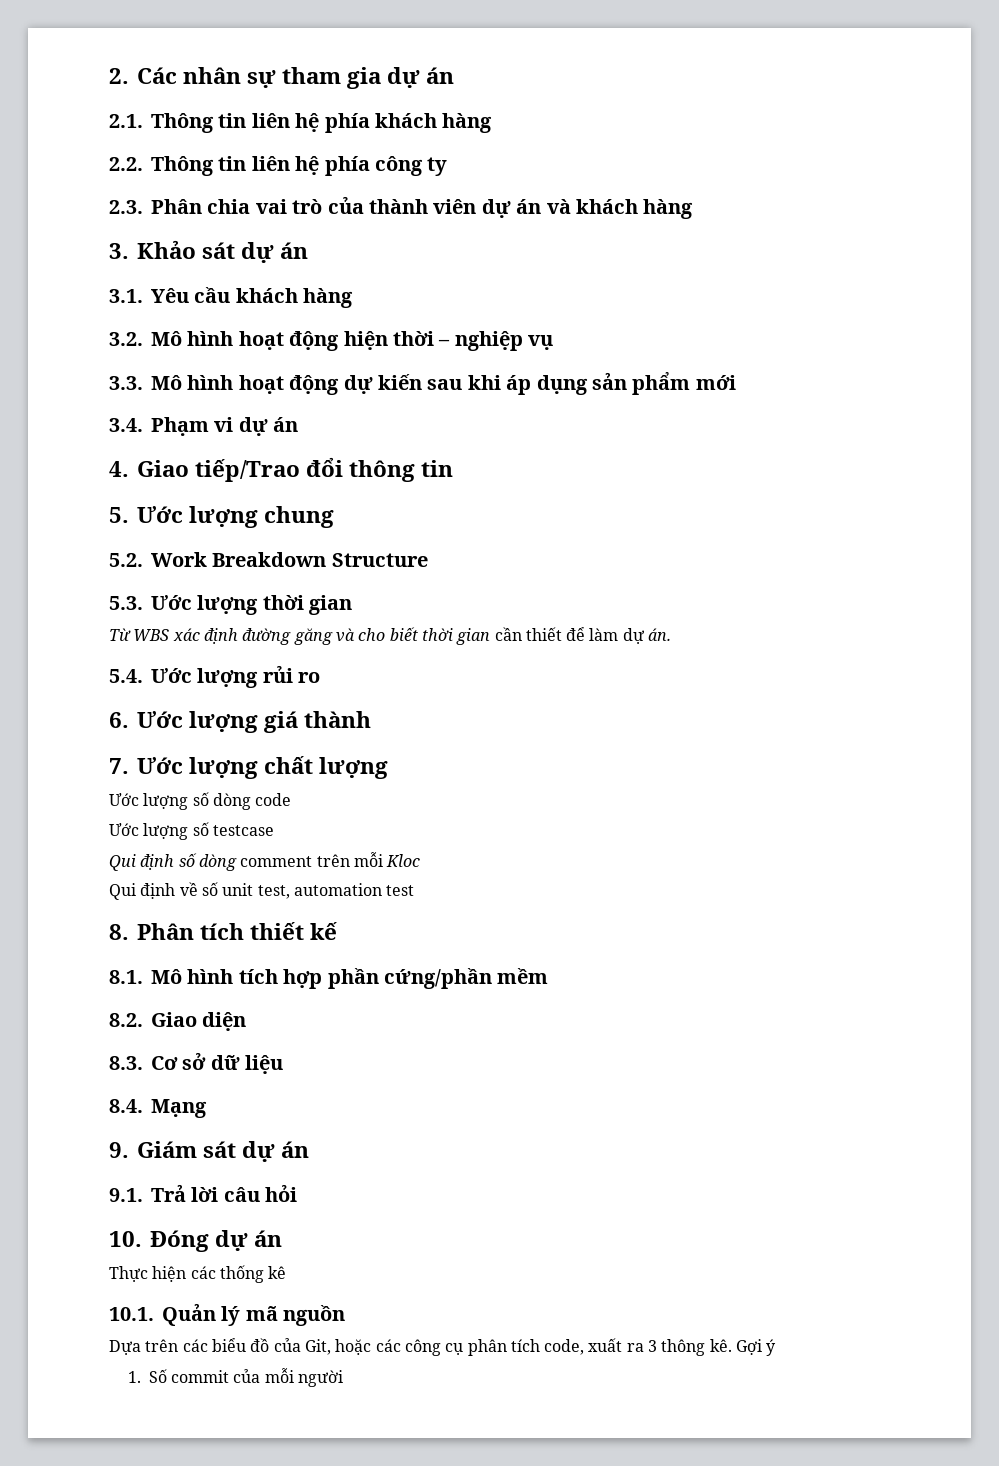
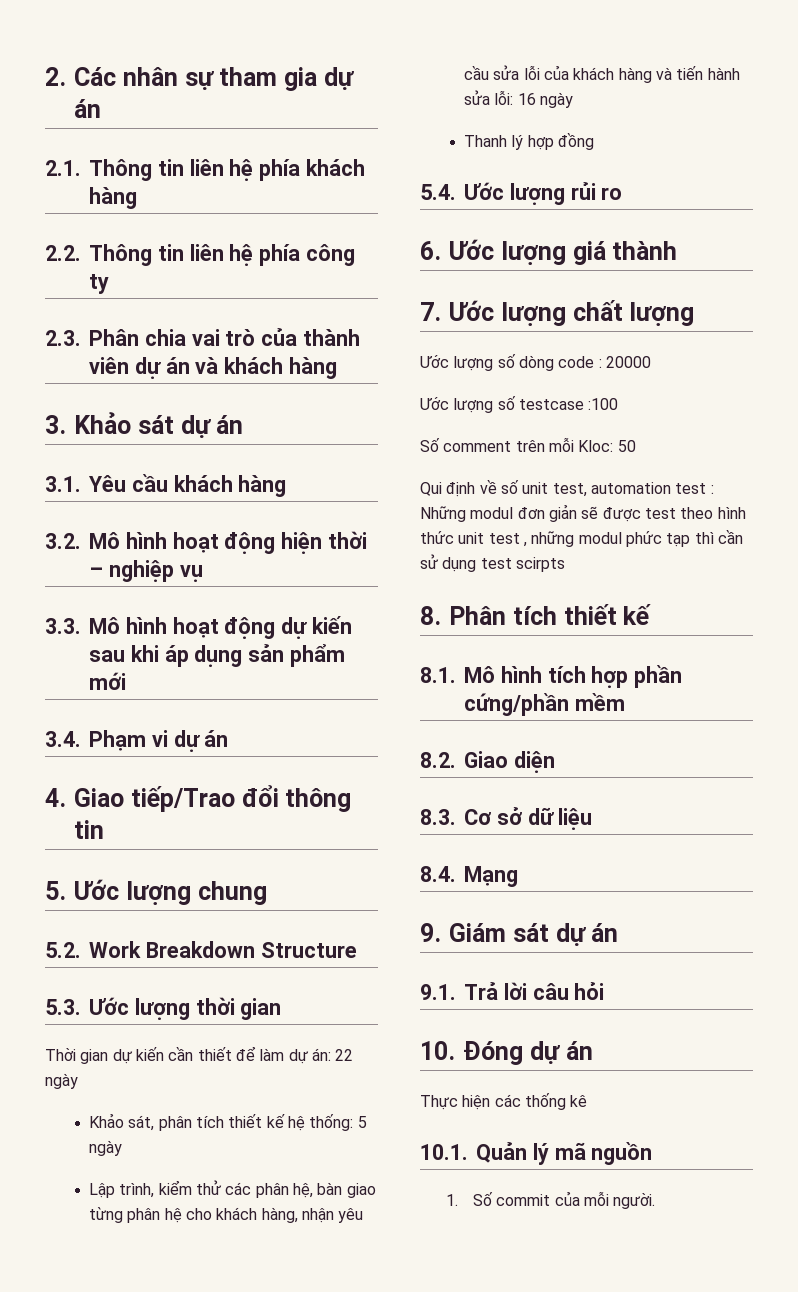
[109,627,491,645] Từ WBS xác định đường găng và cho biết thời gian -> [45,1047,164,1064] Thời gian dự kiến
[648,628,672,641] án. -> [311,1048,354,1061] [45,1073,78,1089] [89,1113,367,1131] [89,1140,123,1156] [89,1180,376,1198] [89,1207,364,1223] [464,65,740,83] [464,90,574,108] [464,133,595,150] án: 22 ngày // Khảo sát, phân tích thiết kế hệ thống: 5 ngày // Lập trình, kiểm thử các phân hệ, bàn giao từng phân hệ cho khách hàng, nhận yêu cầu sửa lỗi của khách hàng và tiến hành sửa lỗi: 16 ngày // Thanh lý hợp đồng
(292, 799) none -> [598,356,651,368] : 20000
[109,853,237,871] // Qui định số dòng -> [588,398,619,410] [420,438,440,452] :100 // Số
[386,854,421,867] Kloc -> [578,440,636,452] Kloc: 50
(415, 890) none -> [710,485,714,494] [420,504,746,522] [420,530,743,547] [420,554,565,572] : Những modul đơn giản sẽ được test theo hình thức unit test , những modul phức tạp thì cần sử dụng test scirpts
[109,1338,777,1356] // Dựa trên các biểu đồ của Git, hoặc các công cụ phân tích code, xuất ra 3 thông kê. Gợi ý -> (653, 1153) none
[298,1370,344,1387] người -> [613,1193,656,1209] người.

